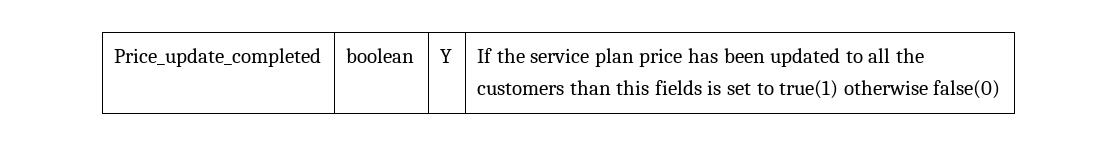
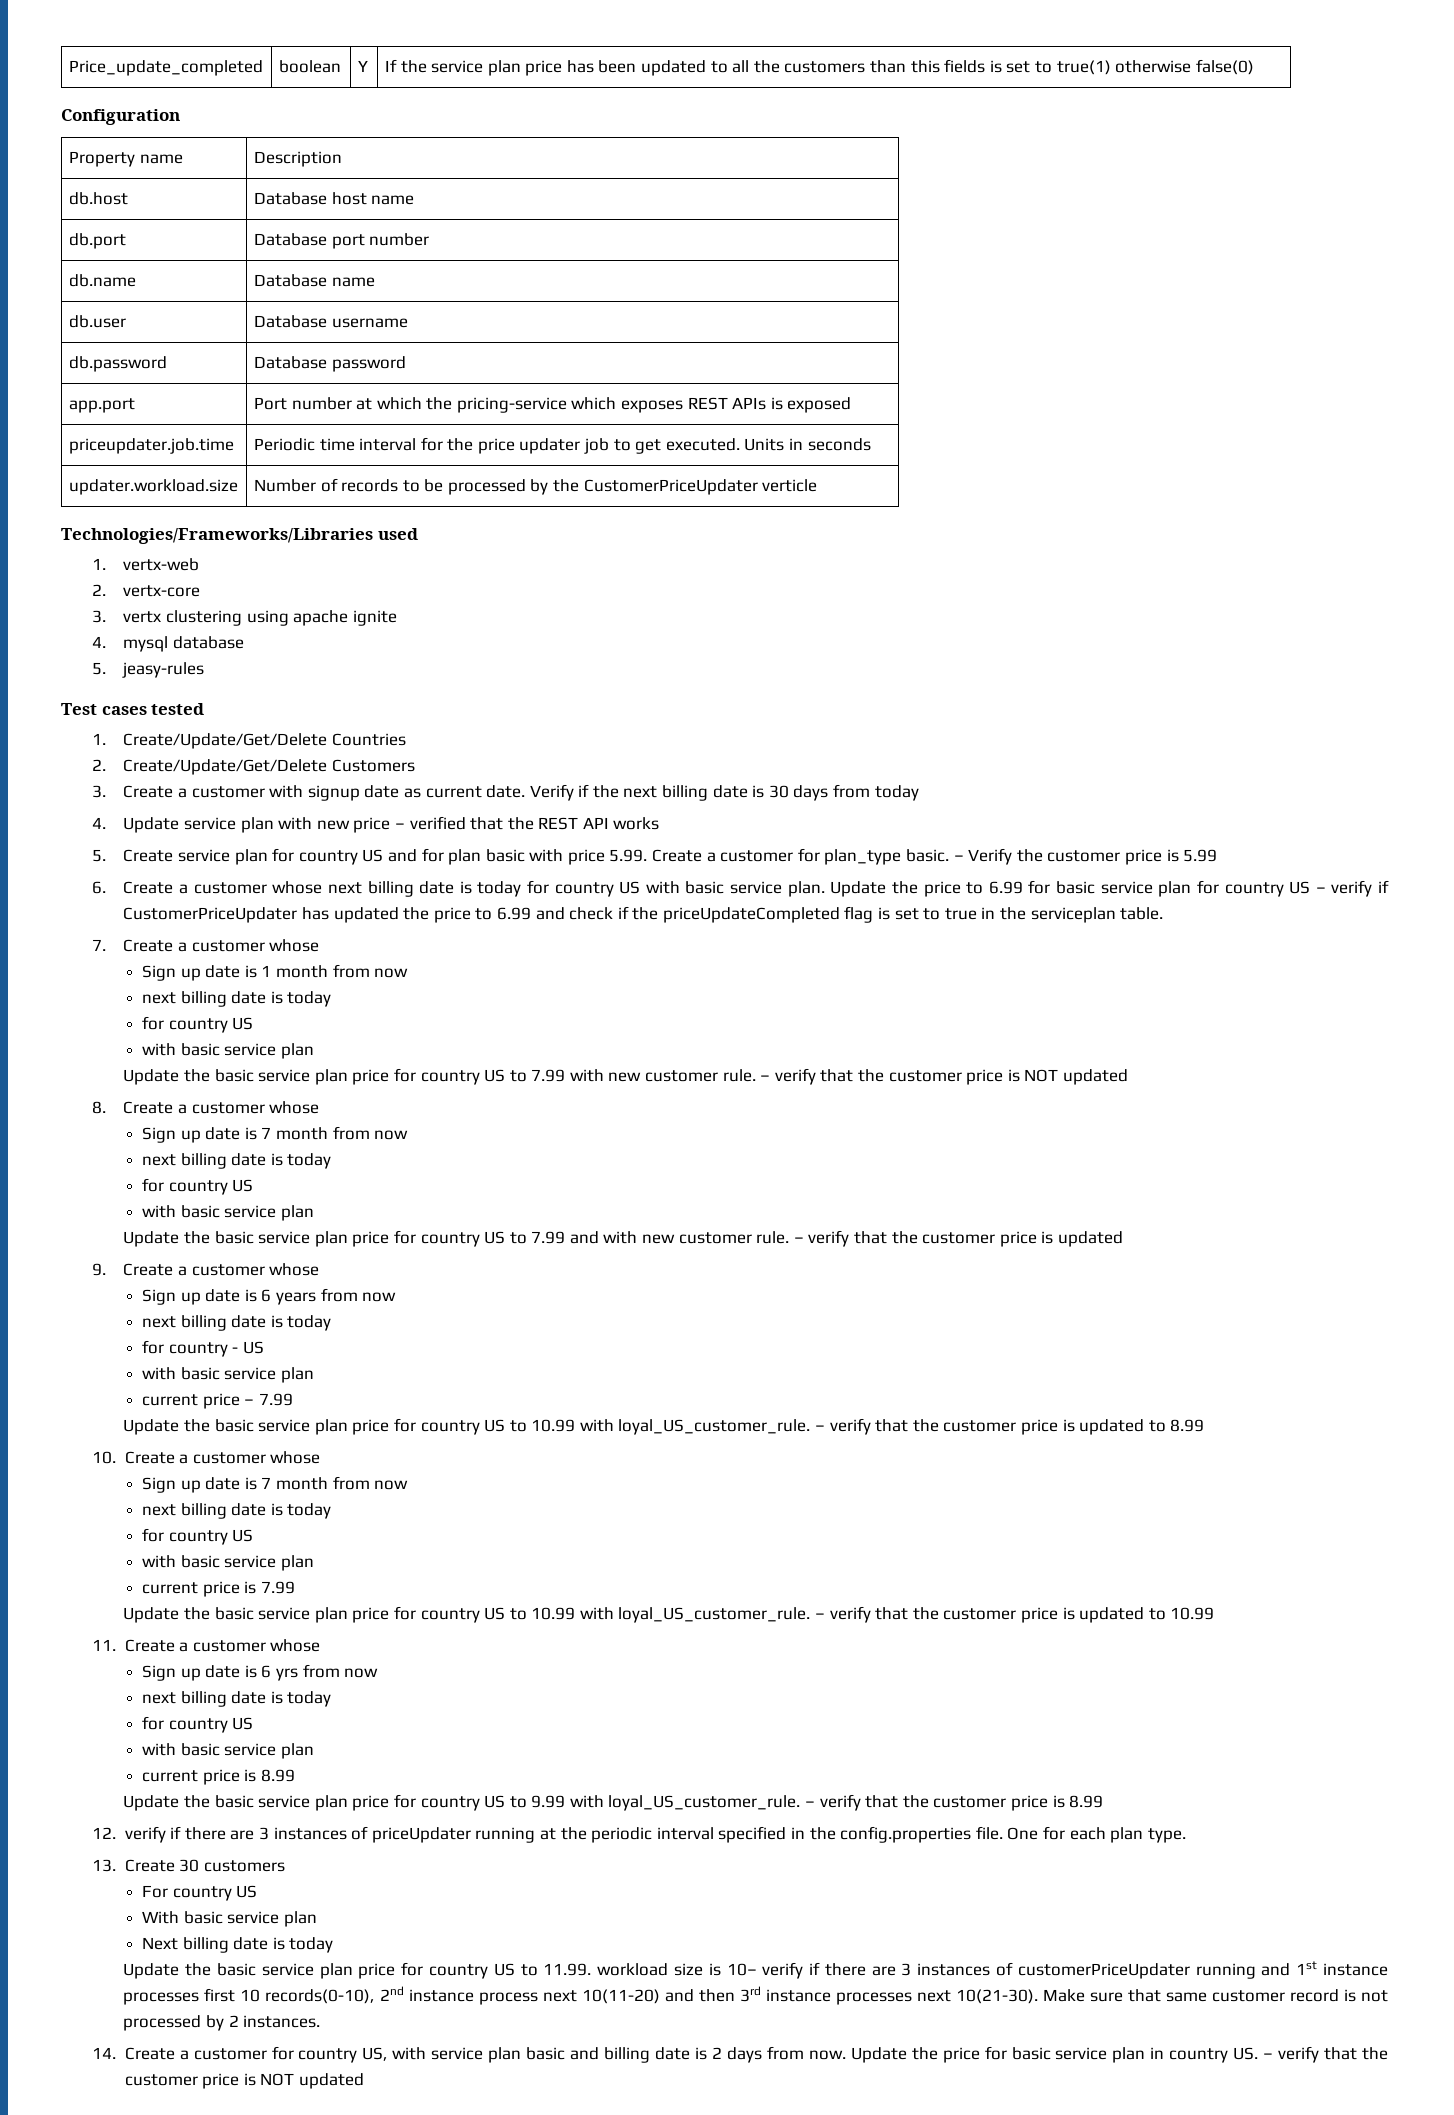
(1001, 89) none -> [61,109,180,125] [68,151,183,167] [253,151,342,167] [68,192,128,205] [253,192,415,205] [68,233,126,249] [253,233,430,249] [68,274,136,287] [253,274,375,287] [68,315,126,328] [253,315,408,328] [68,356,167,372] [253,356,406,372] [68,398,135,413] [253,397,852,413] [68,438,234,454] [253,437,871,454] [68,479,238,495] [253,478,818,495] [61,528,418,544] [92,558,200,571] [92,584,201,597] [92,610,397,626] [92,636,244,652] [92,662,205,678] [61,703,205,715] [92,733,406,749] [92,759,415,775] [92,784,919,801] [92,816,660,833] [92,848,1218,865] [92,880,1390,897] [123,906,1164,923] [92,939,320,952] [142,964,409,981] [142,991,332,1007] [142,1016,254,1033] [142,1043,314,1059] [123,1068,1128,1085] [92,1101,320,1114] [142,1126,409,1143] [142,1153,332,1169] [142,1178,254,1195] [142,1205,314,1221] [123,1230,1123,1247] [92,1263,320,1276] [142,1288,397,1305] [142,1315,332,1331] [142,1340,264,1357] [142,1367,314,1383] [142,1393,293,1409] [123,1418,1205,1435] [92,1451,321,1464] [142,1476,409,1493] [142,1503,332,1519] [142,1528,254,1545] [142,1555,314,1571] [142,1581,295,1597] [123,1606,1215,1623] [92,1639,321,1652] [142,1664,379,1681] [142,1691,332,1707] [142,1716,254,1733] [142,1743,314,1759] [142,1769,295,1785] [123,1794,1104,1811] [92,1826,1186,1843] [92,1859,285,1872] [142,1885,258,1901] [142,1911,317,1927] [142,1937,334,1953] [123,1961,1388,1979] [123,1986,1388,2005] [123,2015,321,2031] [92,2046,1388,2063] [124,2073,365,2089] // Configuration // Property name | Description // db.host | Database host name // db.port | Database port number // db.name | Database name // db.user | Database username // db.password | Database password // app.port | Port number at which the pricing-service which exposes REST APIs is exposed // priceupdater.job.time | Periodic time interval for the price updater job to get executed. Units in seconds // updater.workload.size | Number of records to be processed by the CustomerPriceUpdater verticle // Technologies/Frameworks/Libraries used // 1. vertx-web // 2. vertx-core // 3. vertx clustering using apache ignite // 4. mysql database // 5. jeasy-rules // Test cases tested // 1. Create/Update/Get/Delete Countries // 2. Create/Update/Get/Delete Customers // 3. Create a customer with signup date as current date. Verify if the next billing date is 30 days from today // 4. Update service plan with new price – verified that the REST API works // 5. Create service plan for country US and for plan basic with price 5.99. Create a customer for plan_type basic. – Verify the customer price is 5.99 // 6. Create a customer whose next billing date is today for country US with basic service plan. Update the price to 6.99 for basic service plan for country US – verify if CustomerPriceUpdater has updated the price to 6.99 and check if the priceUpdateCompleted flag is set to true in the serviceplan table. // 7. Create a customer whose // Sign up date is 1 month from now // next billing date is today // for country US // with basic service plan // Update the basic service plan price for country US to 7.99 with new customer rule. – verify that the customer price is NOT updated // 8. Create a customer whose // Sign up date is 7 month from now // next billing date is today // for country US // with basic service plan // Update the basic service plan price for country US to 7.99 and with new customer rule. – verify that the customer price is updated // 9. Create a customer whose // Sign up date is 6 years from now // next billing date is today // for country - US // with basic service plan // current price – 7.99 // Update the basic service plan price for country US to 10.99 with loyal_US_customer_rule. – verify that the customer price is updated to 8.99 // 10. Create a customer whose // Sign up date is 7 month from now // next billing date is today // for country US // with basic service plan // current price is 7.99 // Update the basic service plan price for country US to 10.99 with loyal_US_customer_rule. – verify that the customer price is updated to 10.99 // 11. Create a customer whose // Sign up date is 6 yrs from now // next billing date is today // for country US // with basic service plan // current price is 8.99 // Update the basic service plan price for country US to 9.99 with loyal_US_customer_rule. – verify that the customer price is 8.99 // 12. verify if there are 3 instances of priceUpdater running at the periodic interval specified in the config.properties file. One for each plan type. // 13. Create 30 customers // For country US // With basic service plan // Next billing date is today // Update the basic service plan price for country US to 11.99. workload size is 10– verify if there are 3 instances of customerPriceUpdater running and 1st instance processes first 10 records(0-10), 2nd instance process next 10(11-20) and then 3rd instance processes next 10(21-30). Make sure that same customer record is not processed by 2 instances. // 14. Create a customer for country US, with service plan basic and billing date is 2 days from now. Update the price for basic service plan in country US. – verify that the customer price is NOT updated

